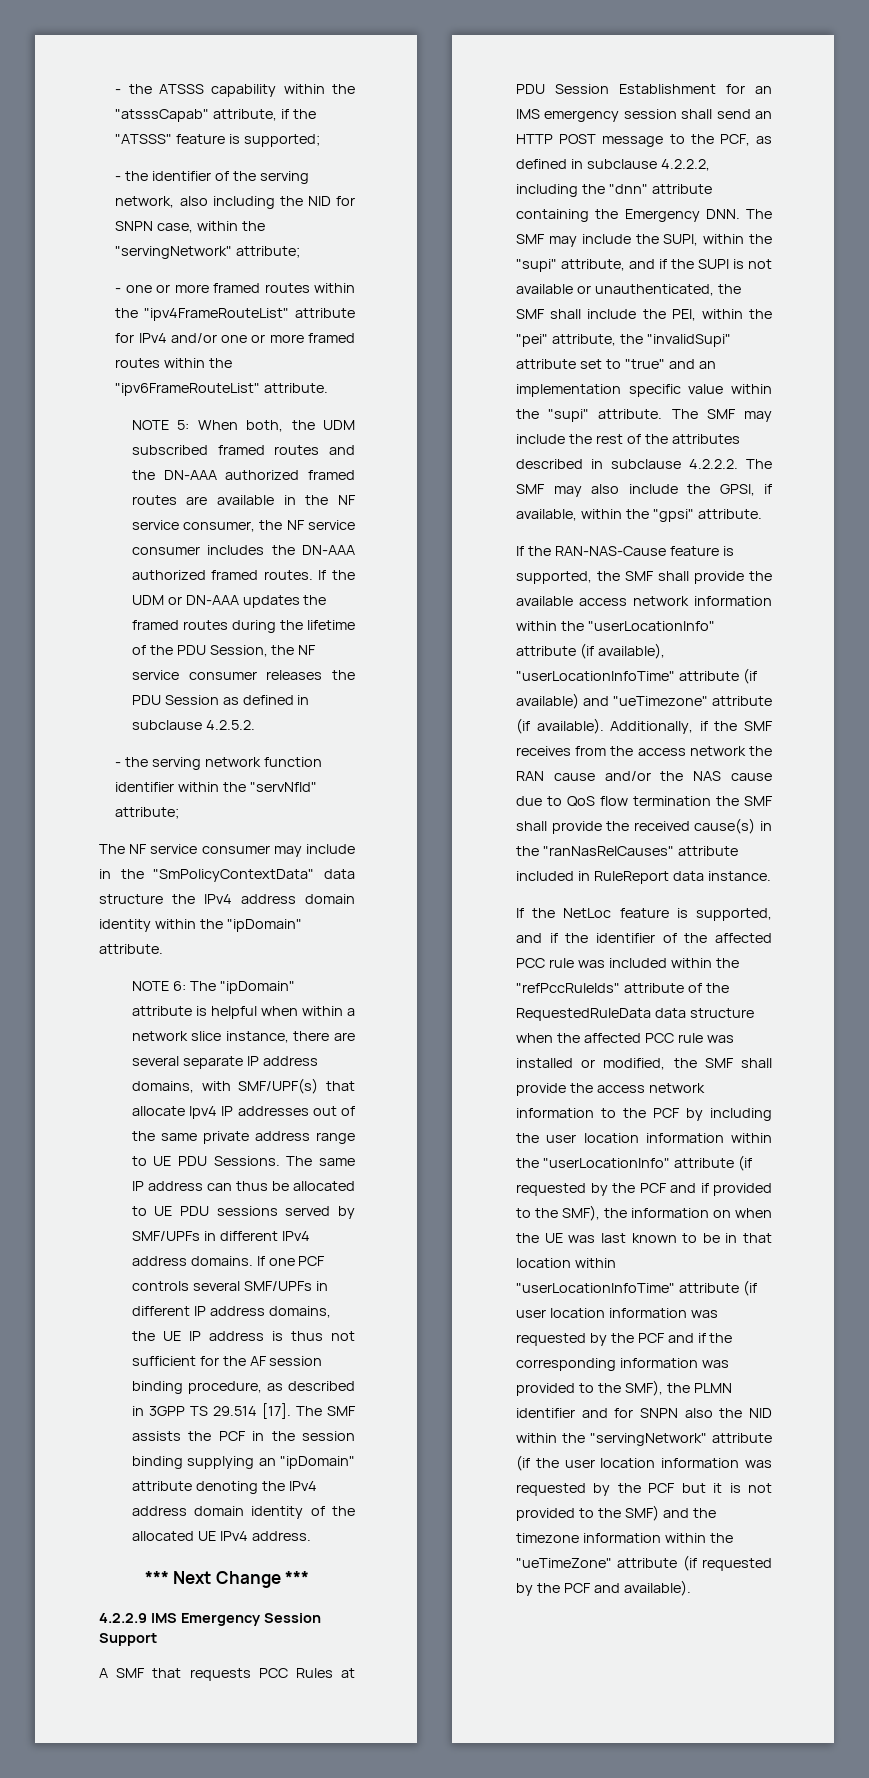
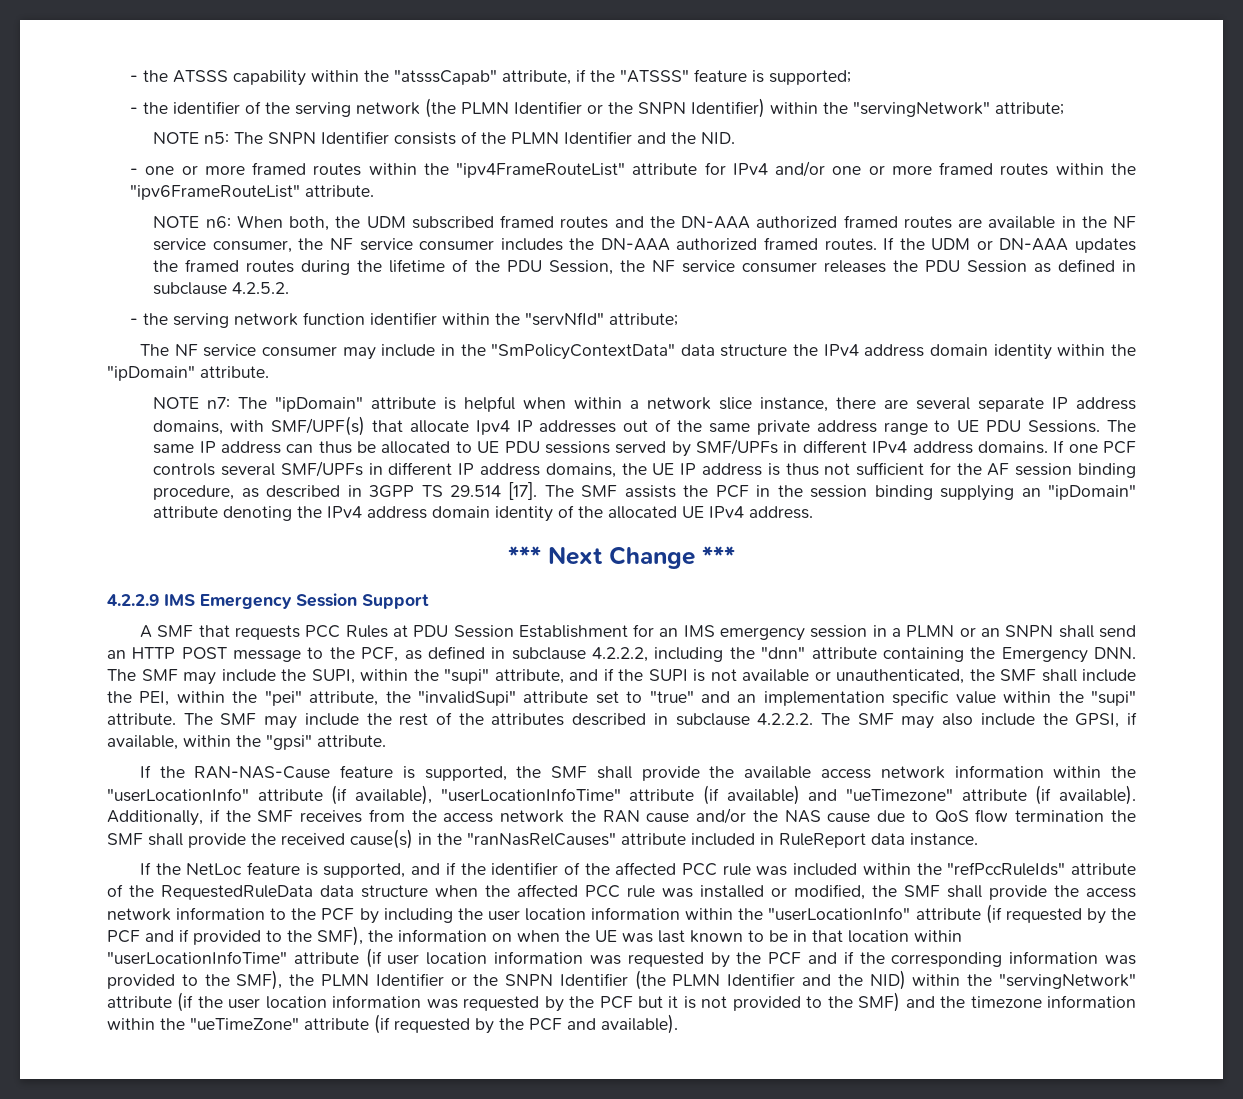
[115,196,355,209] [115,221,266,233] [115,246,301,259] network, also including the NID for SNPN case, within the "servingNetwork" attribute; -> [356,98,1065,118] [153,131,736,145] network (the PLMN Identifier or the SNPN Identifier) within the "servingNetwork" attribute; // NOTE n5: The SNPN Identifier consists of the PLMN Identifier and the NID.
[177,420,190,430] 5: -> [205,216,231,228] n6:
[172,981,186,991] 6: -> [207,397,231,409] n7:
(677, 114) none -> [872,625,1054,637] in a PLMN or an SNPN
[516,1408,772,1418] identifier and for SNPN also the NID -> [375,970,906,990] Identifier or the SNPN Identifier (the PLMN Identifier and the NID)

